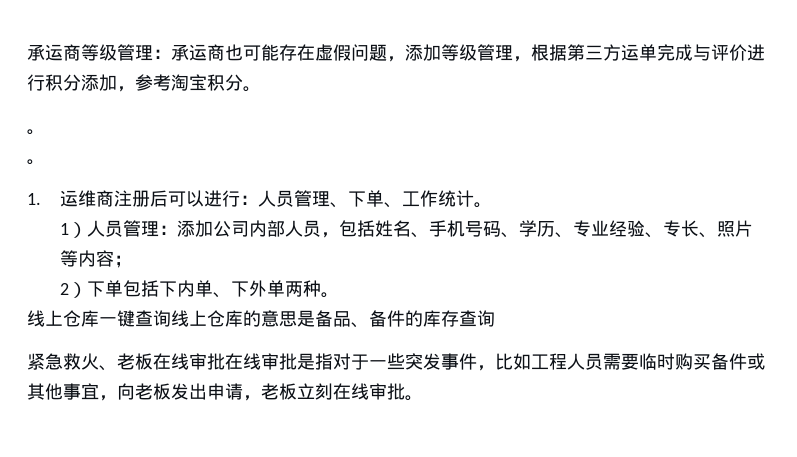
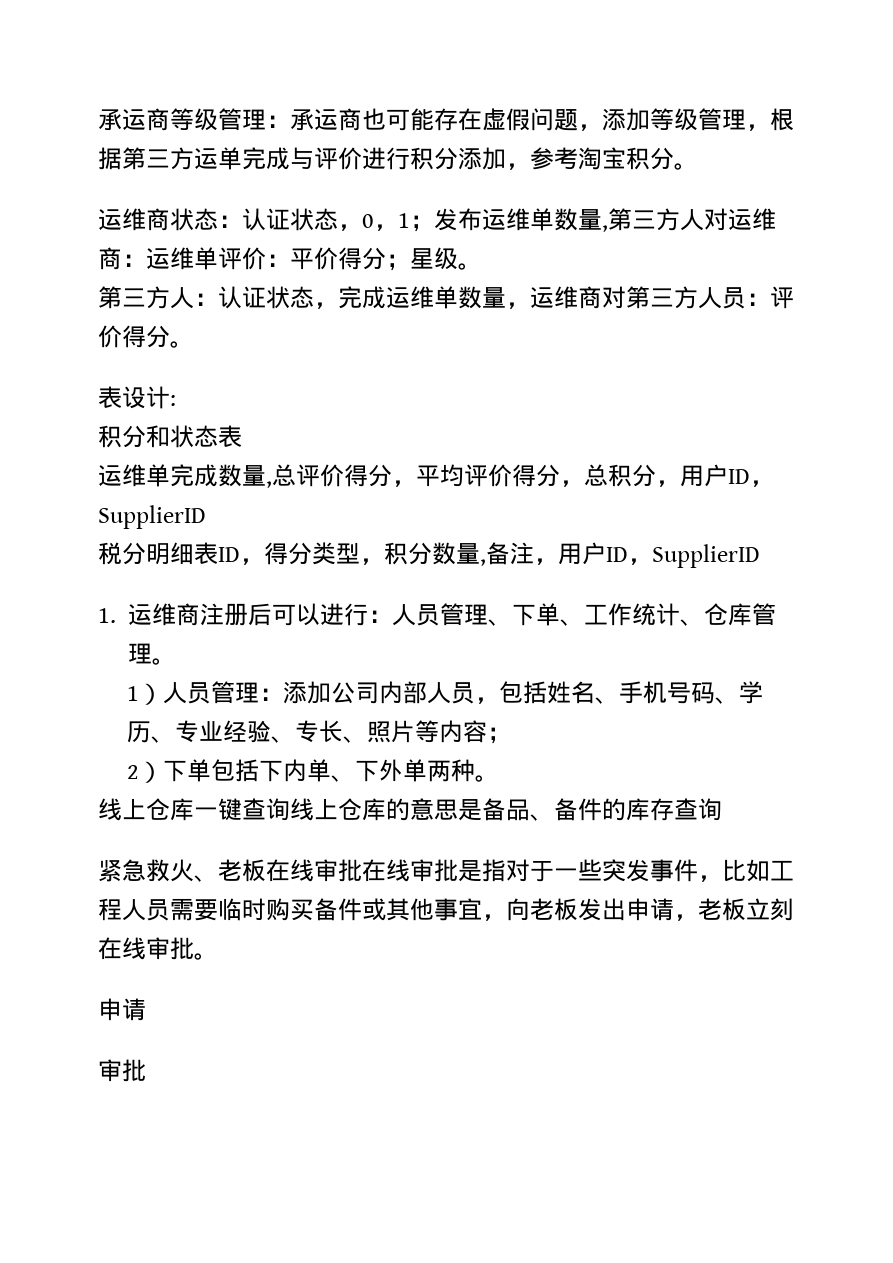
[27,129,45,135] [27,159,45,165] 。 // 。 -> [98,208,776,232] [98,247,482,271] [98,286,794,309] [98,325,194,348] [98,386,176,409] [98,425,242,448] [98,464,774,488] [98,505,206,529] [98,542,760,568] 运维商状态：认证状态，0，1；发布运维单数量,第三方人对运维商：运维单评价：平价得分；星级。 // 第三方人：认证状态，完成运维单数量，运维商对第三方人员：评价得分。 // 表设计: // 积分和状态表 // 运维单完成数量,总评价得分，平均评价得分，总积分，用户ID，SupplierID // 税分明细表ID，得分类型，积分数量,备注，用户ID，SupplierID
(475, 198) none -> [680,603,776,626] [128,643,152,664] 、仓库管理
(423, 398) none -> [98,998,146,1021] [98,1059,146,1082] // 申请 // 审批

